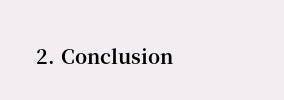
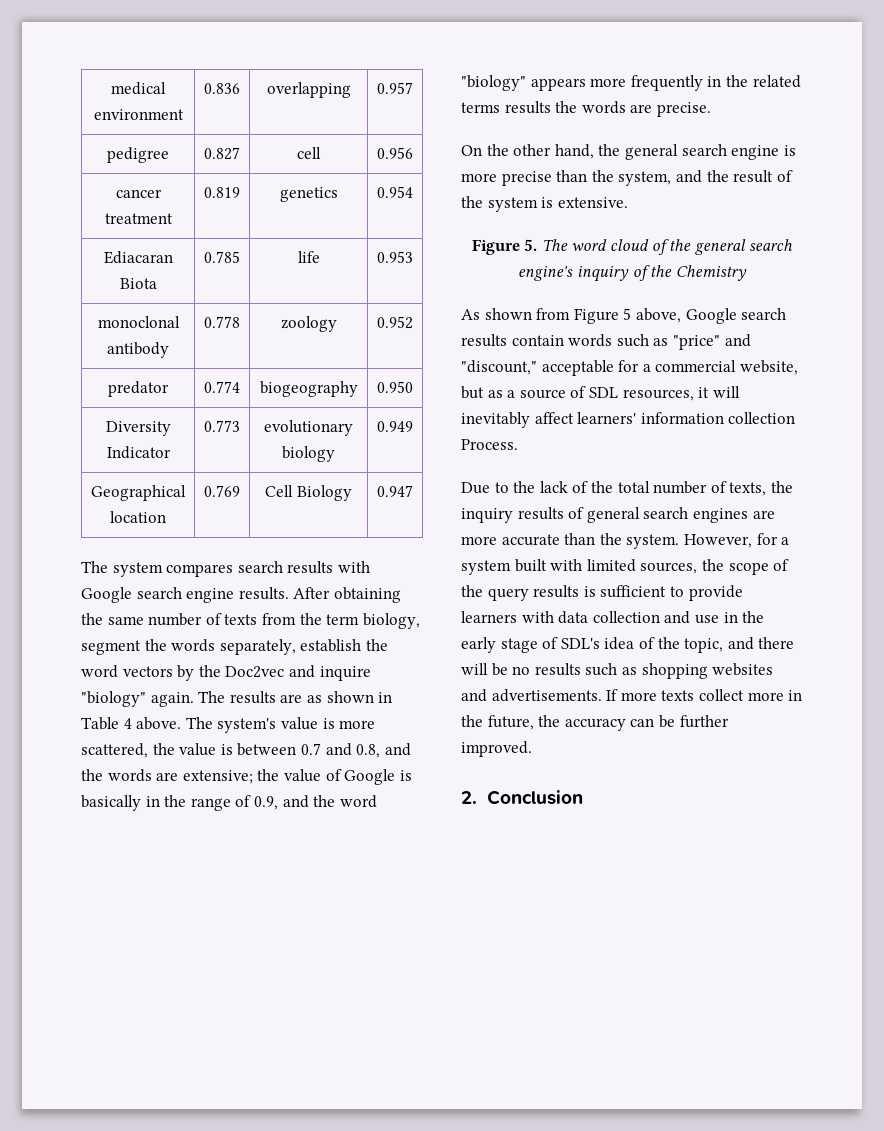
(36, 56) none -> [111,82,166,95] [93,109,184,120] [204,83,240,94] [266,82,351,98] [377,82,413,94] [107,147,169,163] [204,147,240,160] [297,147,321,159] [377,147,413,159] [115,189,162,198] [104,213,173,224] [204,187,240,198] [279,187,338,202] [377,186,413,198] [103,251,173,264] [119,278,157,289] [204,251,240,263] [297,251,320,263] [377,251,413,263] [97,316,180,328] [107,342,169,358] [204,316,240,328] [280,316,337,332] [377,316,413,329] [108,381,169,397] [204,381,240,393] [259,381,358,397] [377,381,413,393] [105,421,171,436] [106,446,171,459] [204,420,240,432] [264,420,353,436] [282,446,335,462] [377,421,413,432] [91,485,186,501] [110,511,166,523] [204,485,240,497] [265,485,352,501] [377,485,413,497] [81,561,370,577] [81,587,401,603] [81,613,420,629] [81,639,388,655] [81,665,371,681] [81,691,393,707] [81,717,376,733] [81,743,411,758] [81,769,412,785] [81,795,377,811] [461,75,801,91] [461,101,711,117] [461,144,796,160] [461,170,793,186] [461,196,628,212] [471,239,793,255] [518,265,747,282] [461,308,787,324] [461,334,751,350] [461,360,798,376] [461,386,740,401] [461,412,796,428] [461,439,518,450] [461,481,793,496] [461,507,775,523] [461,533,790,549] [461,559,790,575] [461,585,743,601] [461,611,765,624] [461,637,795,653] [461,663,774,679] [461,689,803,702] [461,715,729,731] [461,741,532,757] medical environment | 0.836 | overlapping | 0.957 // pedigree | 0.827 | cell | 0.956 // cancer treatment | 0.819 | genetics | 0.954 // Ediacaran Biota | 0.785 | life | 0.953 // monoclonal antibody | 0.778 | zoology | 0.952 // predator | 0.774 | biogeography | 0.950 // Diversity Indicator | 0.773 | evolutionary biology | 0.949 // Geographical location | 0.769 | Cell Biology | 0.947 // The system compares search results with Google search engine results. After obtaining the same number of texts from the term biology, segment the words separately, establish the word vectors by the Doc2vec and inquire "biology" again. The results are as shown in Table 4 above. The system's value is more scattered, the value is between 0.7 and 0.8, and the words are extensive; the value of Google is basically in the range of 0.9, and the word "biology" appears more frequently in the related terms results the words are precise. // On the other hand, the general search engine is more precise than the system, and the result of the system is extensive. // Figure 5. The word cloud of the general search engine's inquiry of the Chemistry // As shown from Figure 5 above, Google search results contain words such as "price" and "discount," acceptable for a commercial website, but as a source of SDL resources, it will inevitably affect learners' information collection Process. // Due to the lack of the total number of texts, the inquiry results of general search engines are more accurate than the system. However, for a system built with limited sources, the scope of the query results is sufficient to provide learners with data collection and use in the early stage of SDL's idea of the topic, and there will be no results such as shopping websites and advertisements. If more texts collect more in the future, the accuracy can be further improved. //

